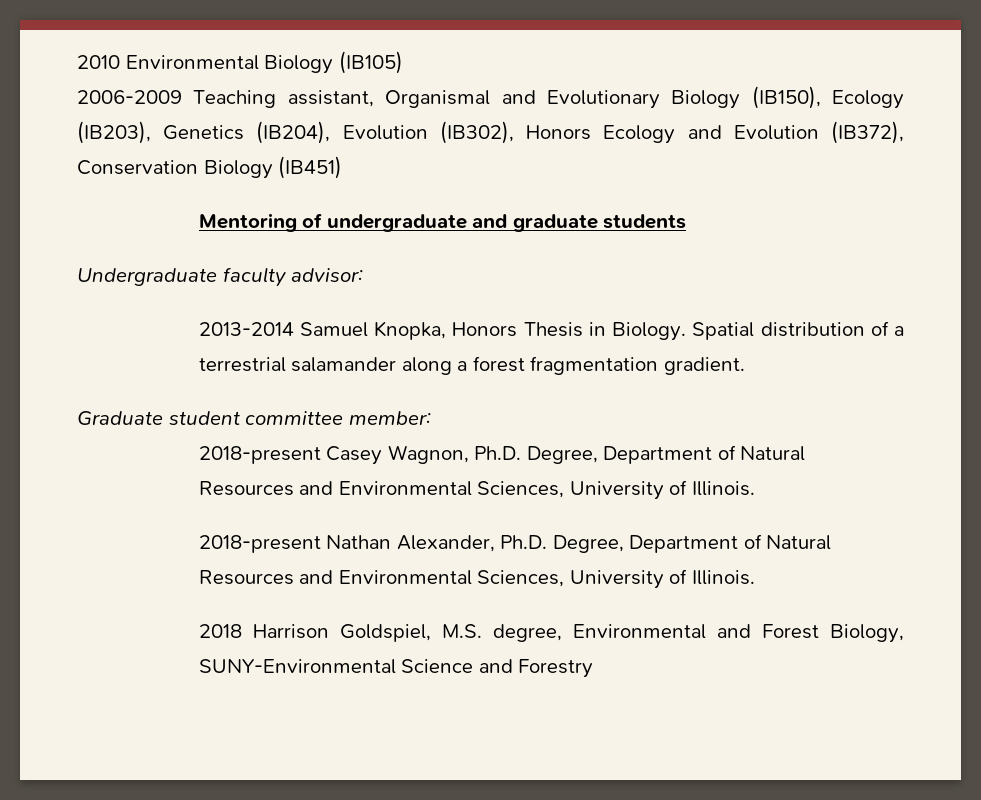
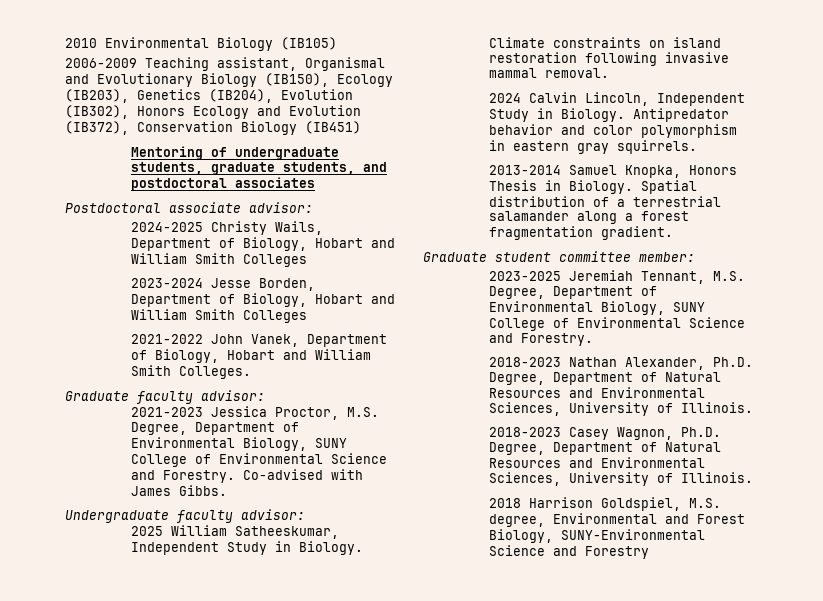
[472,214,687,232] [77,267,364,287] and graduate students // Undergraduate faculty advisor: -> [131,162,388,175] [131,177,316,191] [65,202,313,213] [131,221,324,235] [131,237,396,251] [131,253,308,267] [131,278,316,291] [131,293,396,307] [131,309,308,323] [131,334,388,347] [131,349,372,363] [131,365,252,379] [65,390,265,404] [131,406,380,420] [131,422,300,435] [131,437,348,451] [131,453,388,467] [131,469,364,483] [131,485,228,496] [65,509,305,523] [131,525,340,539] [131,541,364,555] [489,37,722,48] [489,52,730,66] [489,68,610,78] [489,92,746,106] [489,108,730,122] [489,124,738,138] [489,140,698,154] students, graduate students, and postdoctoral associates // Postdoctoral associate advisor: // 2024-2025 Christy Wails, Department of Biology, Hobart and William Smith Colleges // 2023-2024 Jesse Borden, Department of Biology, Hobart and William Smith Colleges // 2021-2022 John Vanek, Department of Biology, Hobart and William Smith Colleges. // Graduate faculty advisor: // 2021-2023 Jessica Proctor, M.S. Degree, Department of Environmental Biology, SUNY College of Environmental Science and Forestry. Co-advised with James Gibbs. // Undergraduate faculty advisor: // 2025 William Satheeskumar, Independent Study in Biology. Climate constraints on island restoration following invasive mammal removal. // 2024 Calvin Lincoln, Independent Study in Biology. Antipredator behavior and color polymorphism in eastern gray squirrels.
[198,445,469,465] 2018-present Casey Wagnon, -> [489,270,746,284] [489,286,658,299] [489,301,706,315] [489,317,746,331] [489,333,594,346] [489,357,706,370] 2023-2025 Jeremiah Tennant, M.S. Degree, Department of Environmental Biology, SUNY College of Environmental Science and Forestry. // 2018-2023 Nathan Alexander,
[198,535,495,553] 2018-present Nathan Alexander, -> [489,427,674,440] 2018-2023 Casey Wagnon,

